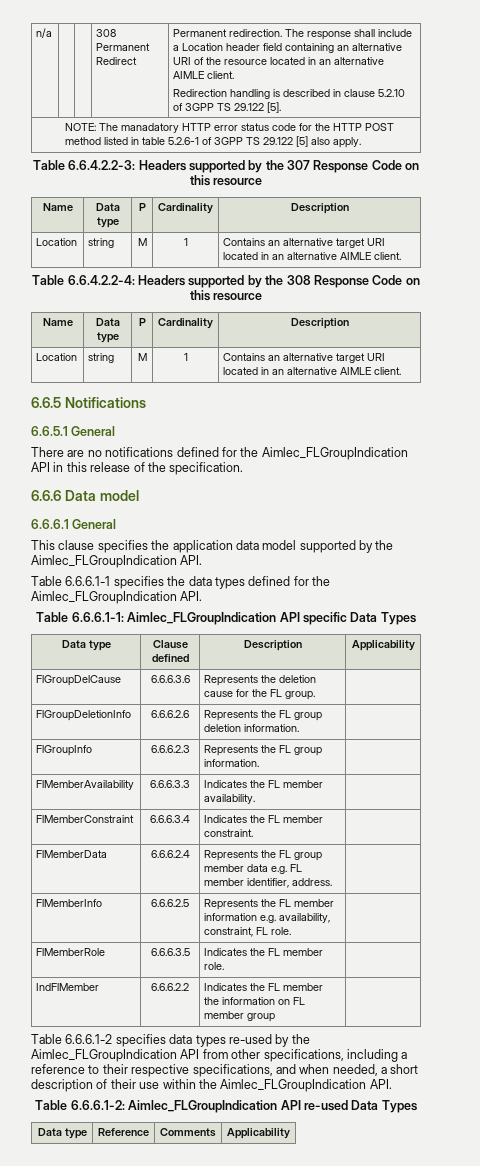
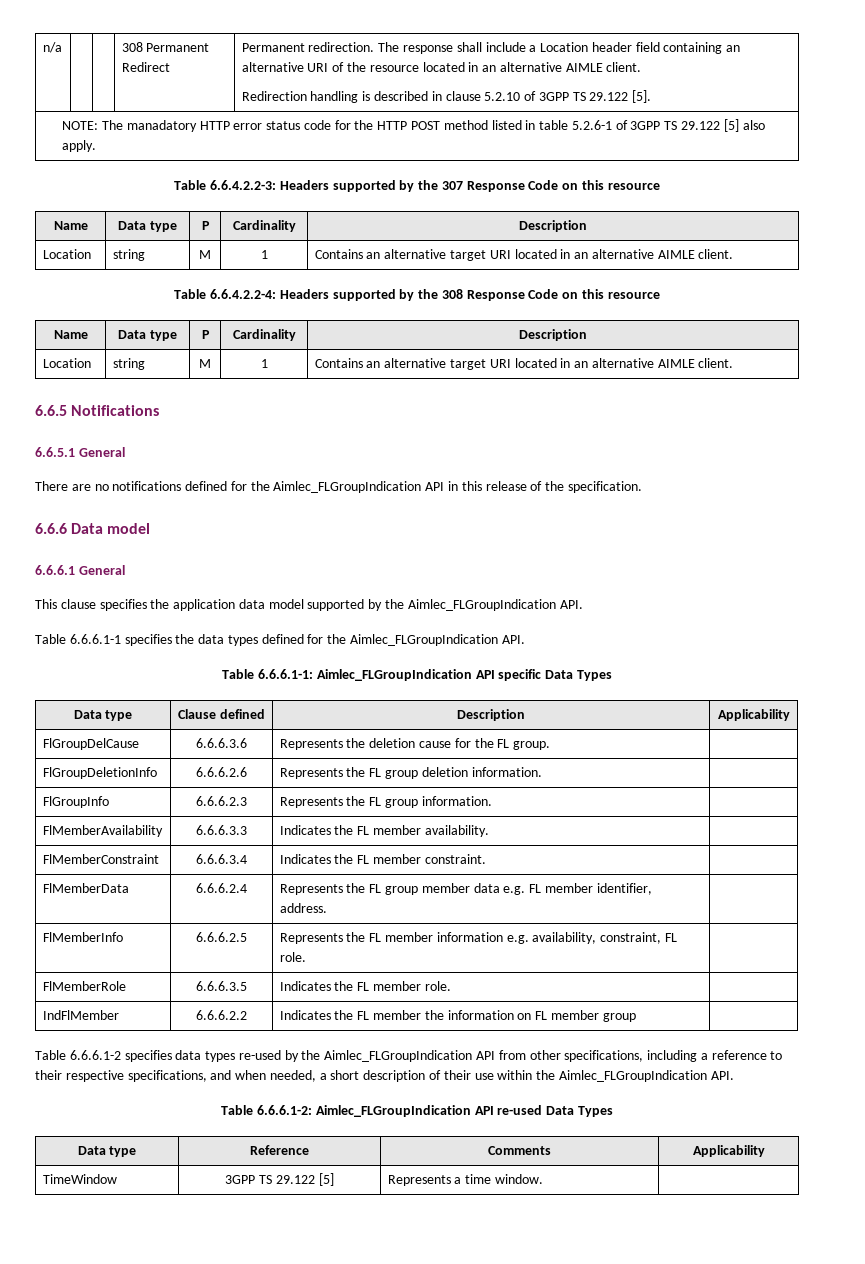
(290, 1133) none -> [42,1174,117,1184] [225,1173,334,1186] [387,1174,543,1186] // TimeWindow | 3GPP TS 29.122 [5] | Represents a time window. |

